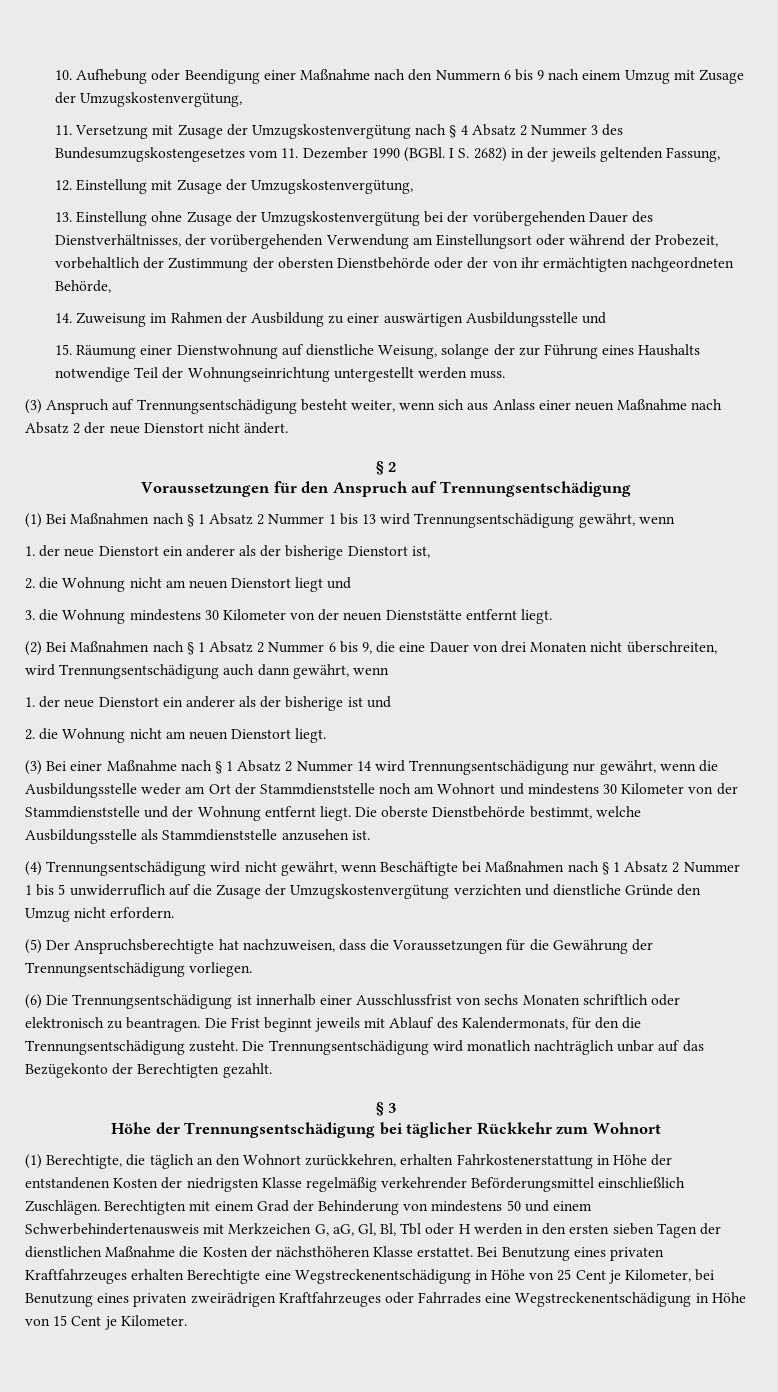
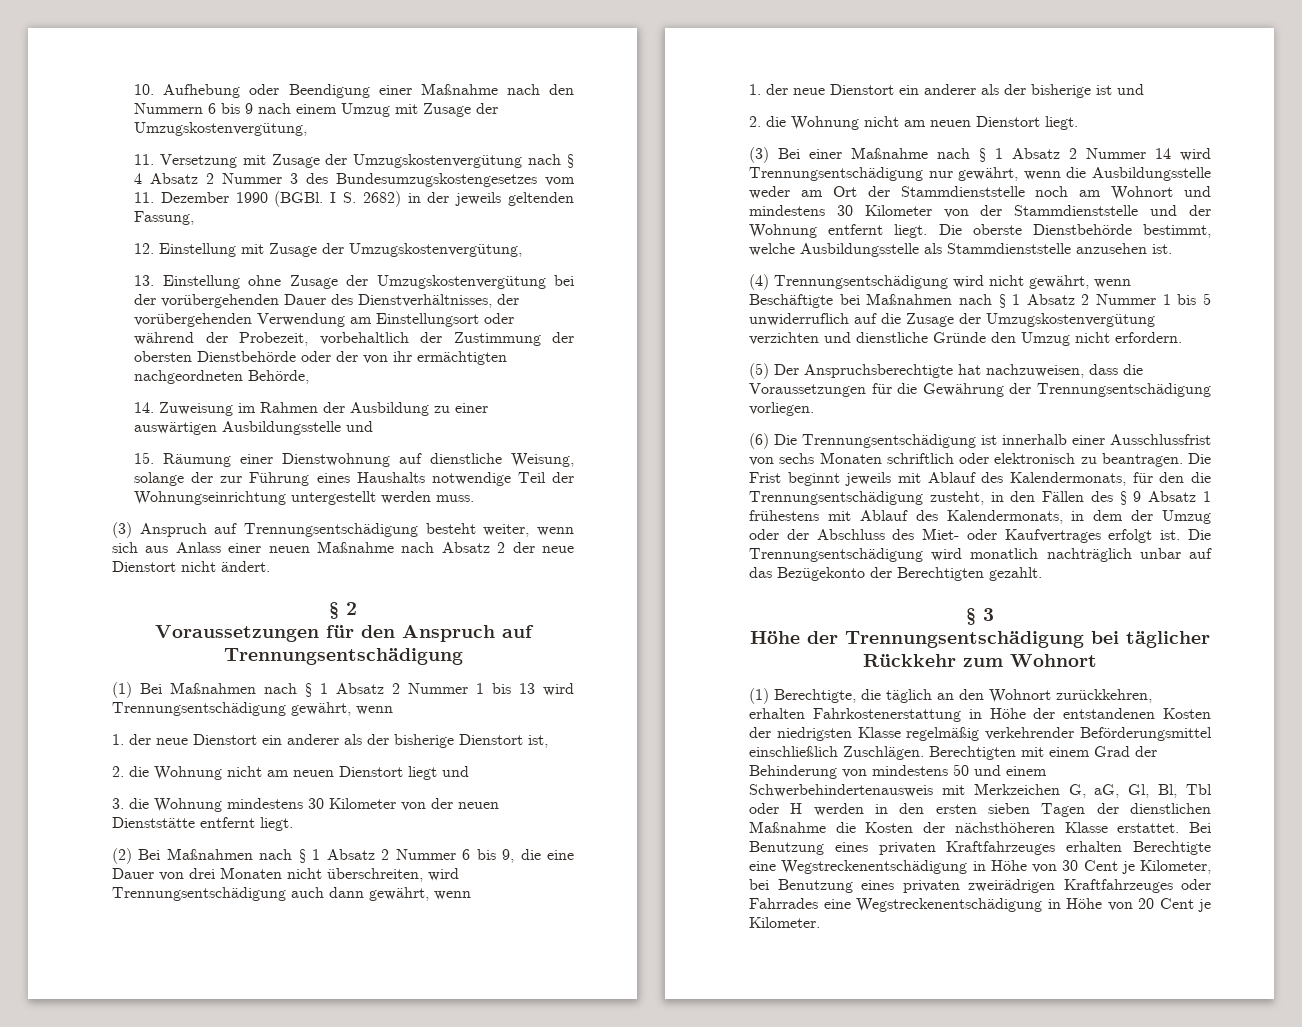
[189,1040,239,1052] zusteht. -> [929,491,1211,505] [749,510,1211,524] [749,528,1181,543] zusteht, in den Fällen des § 9 Absatz 1 frühestens mit Ablauf des Kalendermonats, in dem der Umzug oder der Abschluss des Miet- oder Kaufvertrages erfolgt ist.
[557,1269,572,1281] 25 -> [1062,860,1079,871] 30
[53,1315,68,1326] 15 -> [1138,898,1154,909] 20

